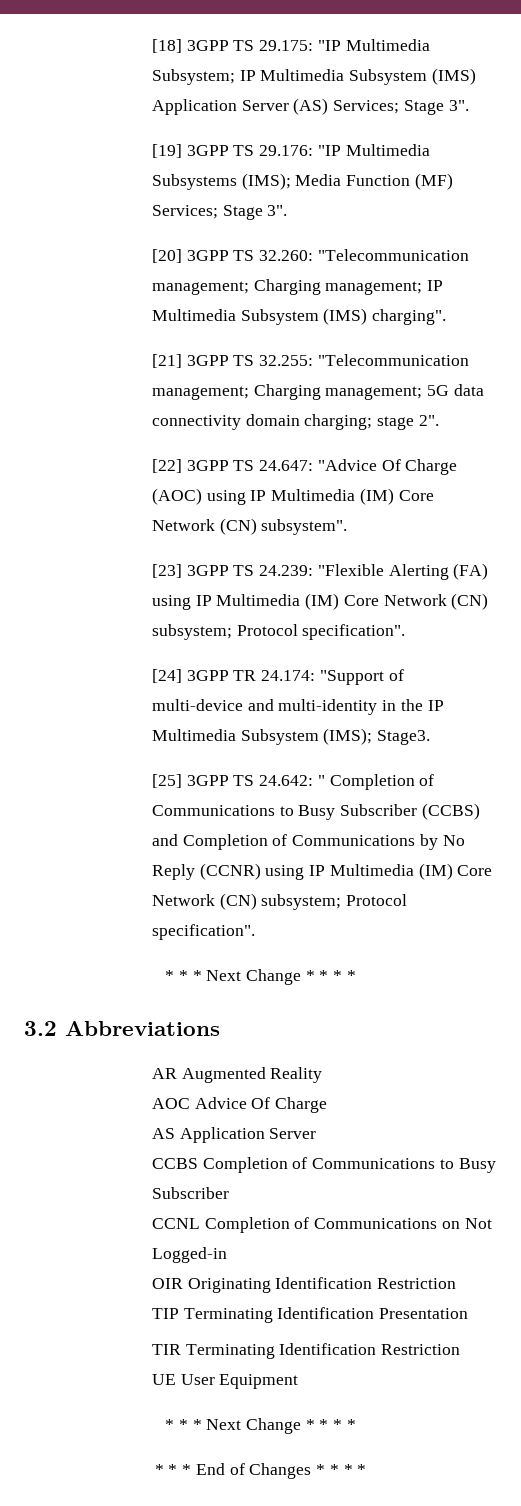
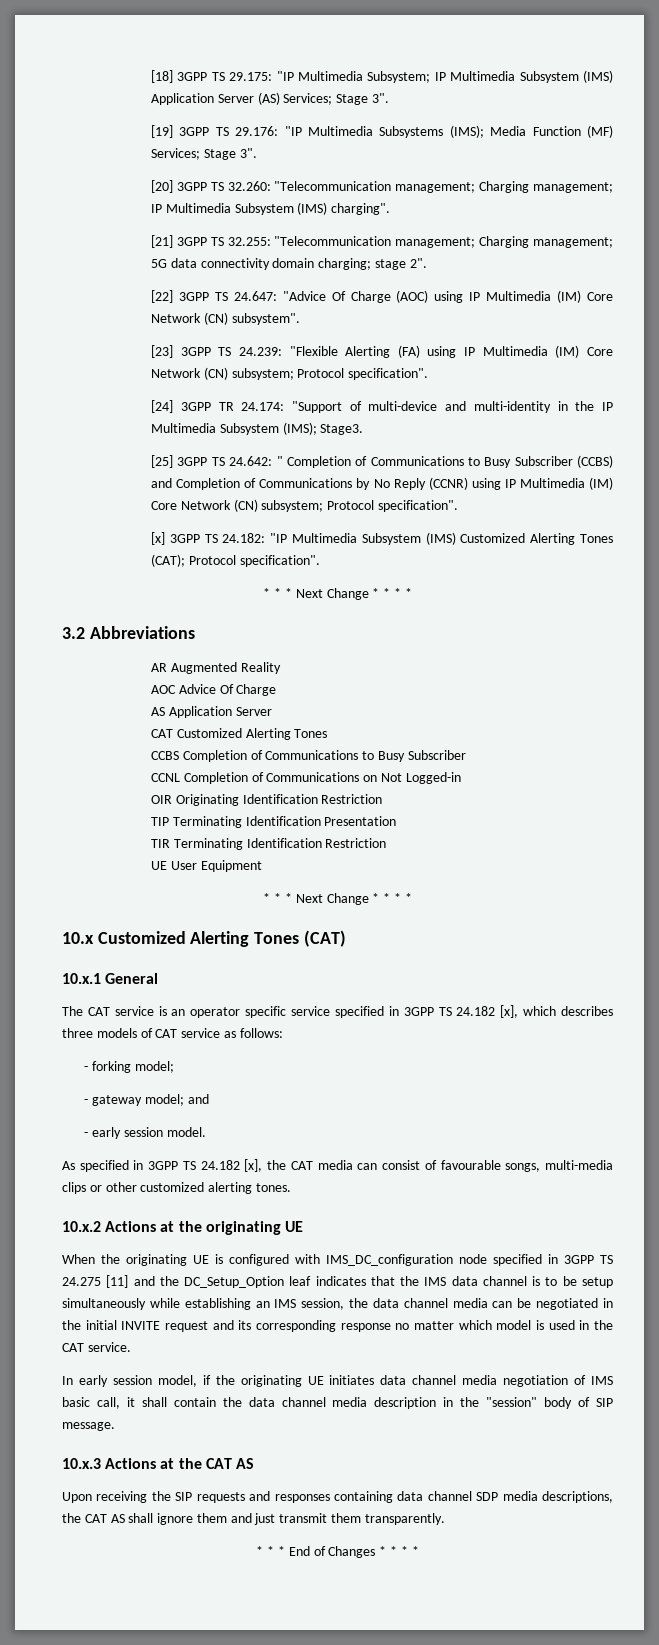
(255, 932) none -> [151,532,614,545] [151,554,320,567] // [x] 3GPP TS 24.182: "IP Multimedia Subsystem (IMS) Customized Alerting Tones (CAT); Protocol specification".
(317, 1133) none -> [151,728,328,740] // CAT Customized Alerting Tones
(356, 1424) none -> [62,930,346,947] [62,973,159,984] [62,1005,613,1018] [62,1028,283,1038] [84,1061,174,1073] [84,1094,209,1106] [84,1127,206,1139] [62,1159,613,1172] [62,1182,291,1194] [62,1221,303,1235] [62,1254,613,1266] [62,1275,613,1288] [62,1298,614,1310] [62,1320,613,1332] [62,1342,131,1352] [62,1375,613,1387] [62,1397,613,1409] [62,1422,115,1431] [62,1458,254,1469] [62,1491,614,1503] [62,1513,445,1525] // 10.x Customized Alerting Tones (CAT) // 10.x.1 General // The CAT service is an operator specific service specified in 3GPP TS 24.182 [x], which describes three models of CAT service as follows: // - forking model; // - gateway model; and // - early session model. // As specified in 3GPP TS 24.182 [x], the CAT media can consist of favourable songs, multi-media clips or other customized alerting tones. // 10.x.2 Actions at the originating UE // When the originating UE is configured with IMS_DC_configuration node specified in 3GPP TS 24.275 [11] and the DC_Setup_Option leaf indicates that the IMS data channel is to be setup simultaneously while establishing an IMS session, the data channel media can be negotiated in the initial INVITE request and its corresponding response no matter which model is used in the CAT service. // In early session model, if the originating UE initiates data channel media negotiation of IMS basic call, it shall contain the data channel media description in the "session" body of SIP message. // 10.x.3 Actions at the CAT AS // Upon receiving the SIP requests and responses containing data channel SDP media descriptions, the CAT AS shall ignore them and just transmit them transparently.

